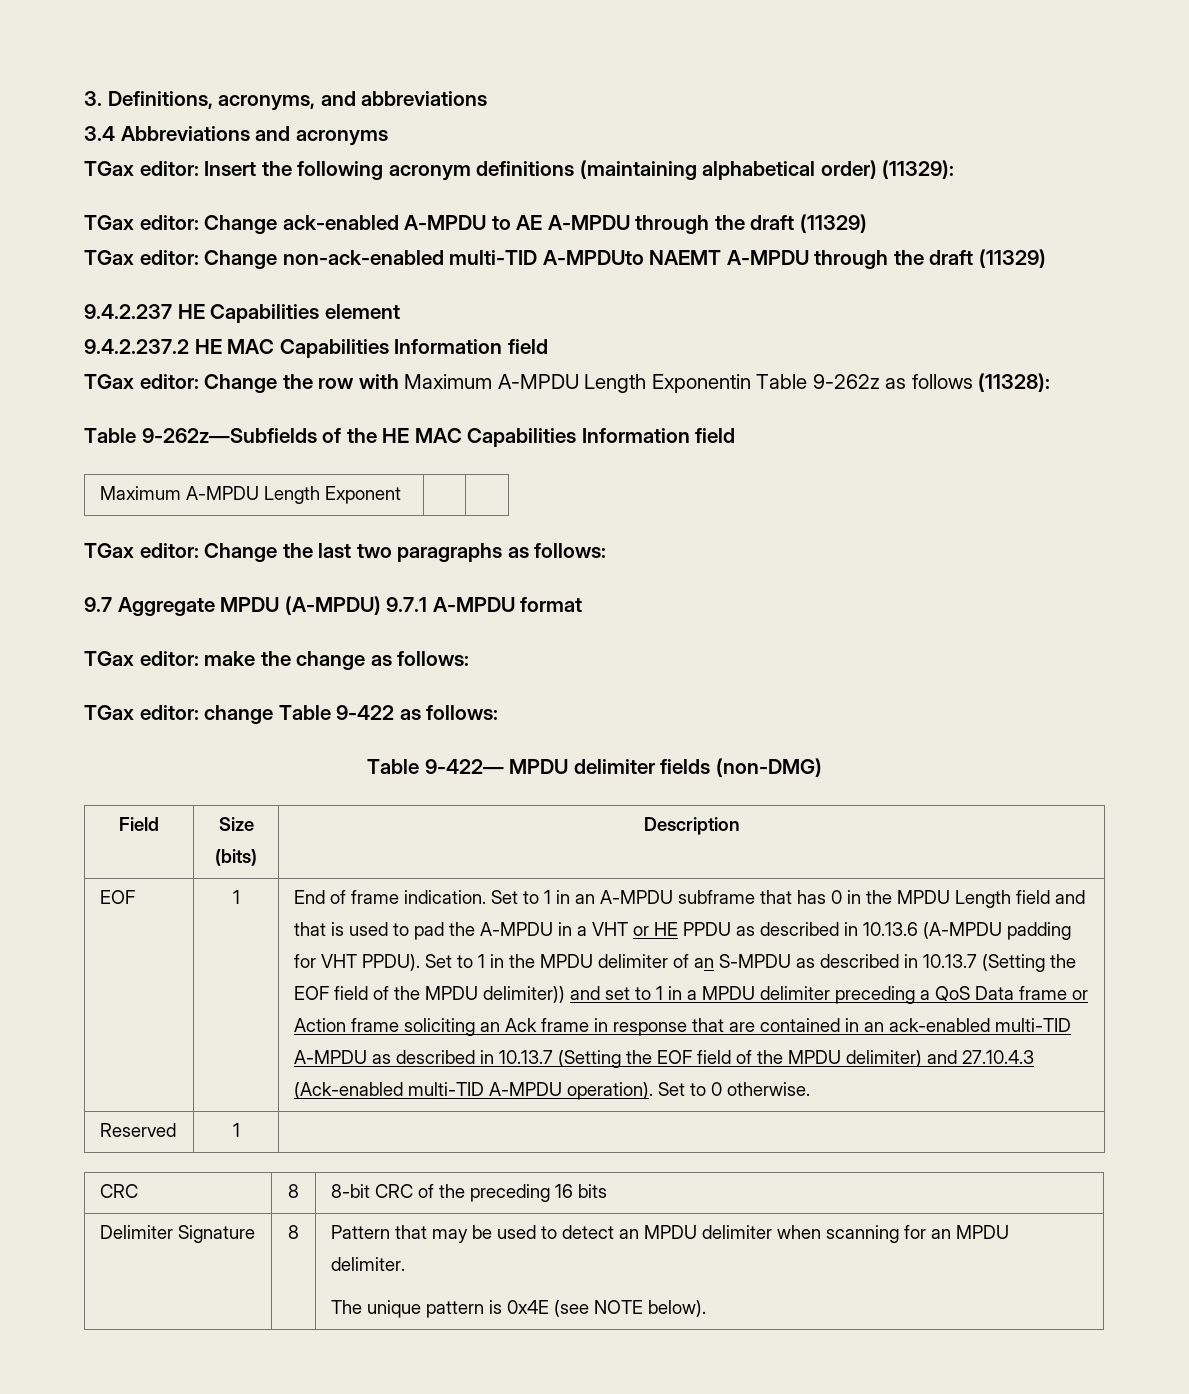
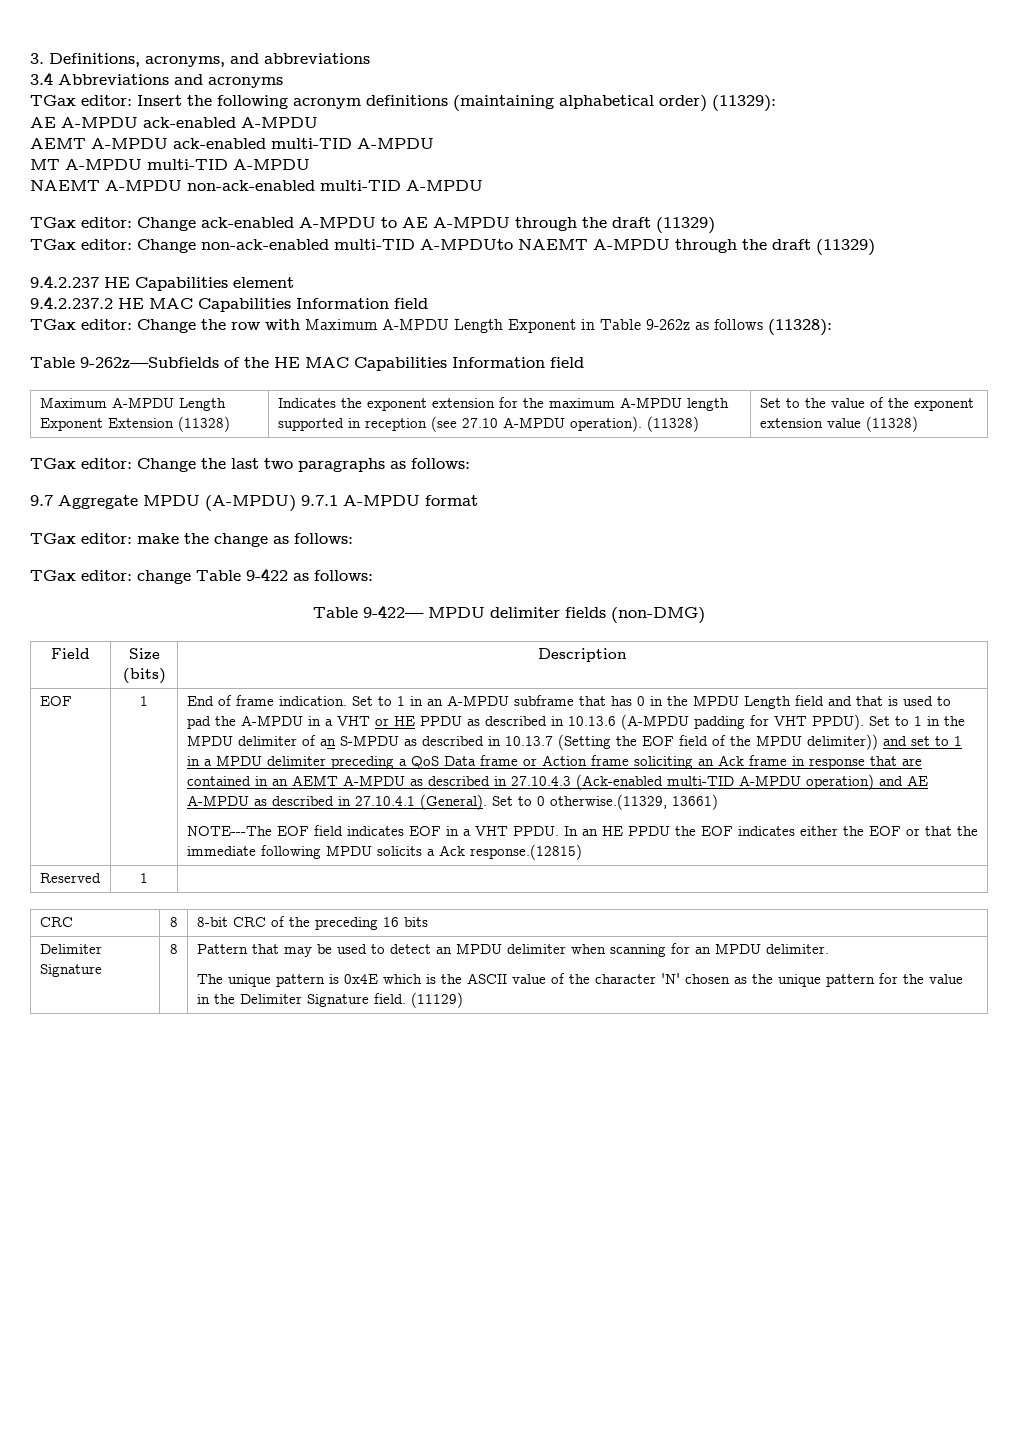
(955, 169) none -> [30,117,318,128] [30,138,434,149] [30,159,310,170] [30,180,483,191] // AE A-MPDU ack-enabled A-MPDU // AEMT A-MPDU ack-enabled multi-TID A-MPDU // MT A-MPDU multi-TID A-MPDU // NAEMT A-MPDU non-ack-enabled multi-TID A-MPDU
[651,374,751,393] Exponentin -> [508,319,595,333] Exponent in
(402, 495) | | -> [107,416,230,432] [277,397,729,411] [277,416,699,432] [759,397,974,411] [759,416,918,432] Extension (11328) | Indicates the exponent extension for the maximum A-MPDU length supported in reception (see 27.10 A-MPDU operation). (11328) | Set to the value of the exponent extension value (11328)
[889,1018,1072,1032] [294,1050,1035,1068] [294,1082,811,1100] ack-enabled multi-TID A-MPDU as described in 10.13.7 (Setting the EOF field of the MPDU delimiter) and 27.10.4.3 (Ack-enabled multi-TID A-MPDU operation). Set to 0 otherwise. -> [291,774,928,790] [186,794,718,810] [186,825,978,836] [186,844,582,860] AEMT A-MPDU as described in 27.10.4.3 (Ack-enabled multi-TID A-MPDU operation) and AE A-MPDU as described in 27.10.4.1 (General). Set to 0 otherwise.(11329, 13661) // NOTE---The EOF field indicates EOF in a VHT PPDU. In an HE PPDU the EOF indicates either the EOF or that the immediate following MPDU solicits a Ack response.(12815)
[554,1300,707,1317] (see NOTE below). -> [382,973,963,987] [196,992,463,1008] which is the ASCII value of the character 'N' chosen as the unique pattern for the value in the Delimiter Signature field. (11129)

